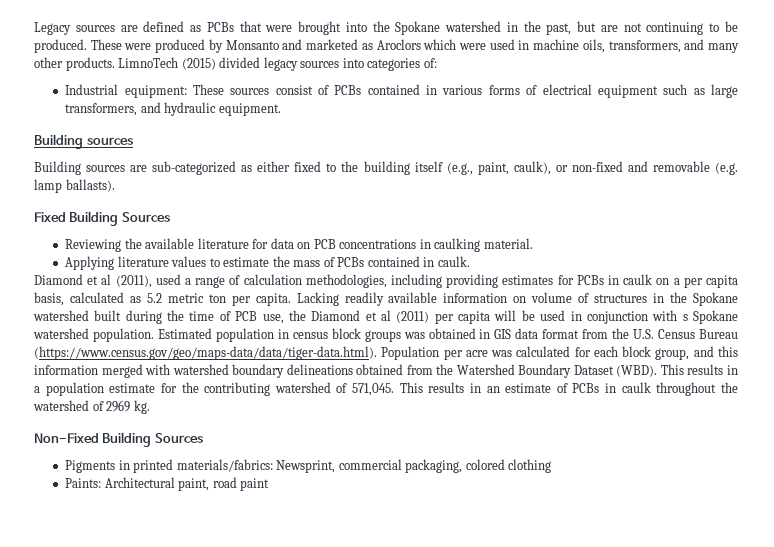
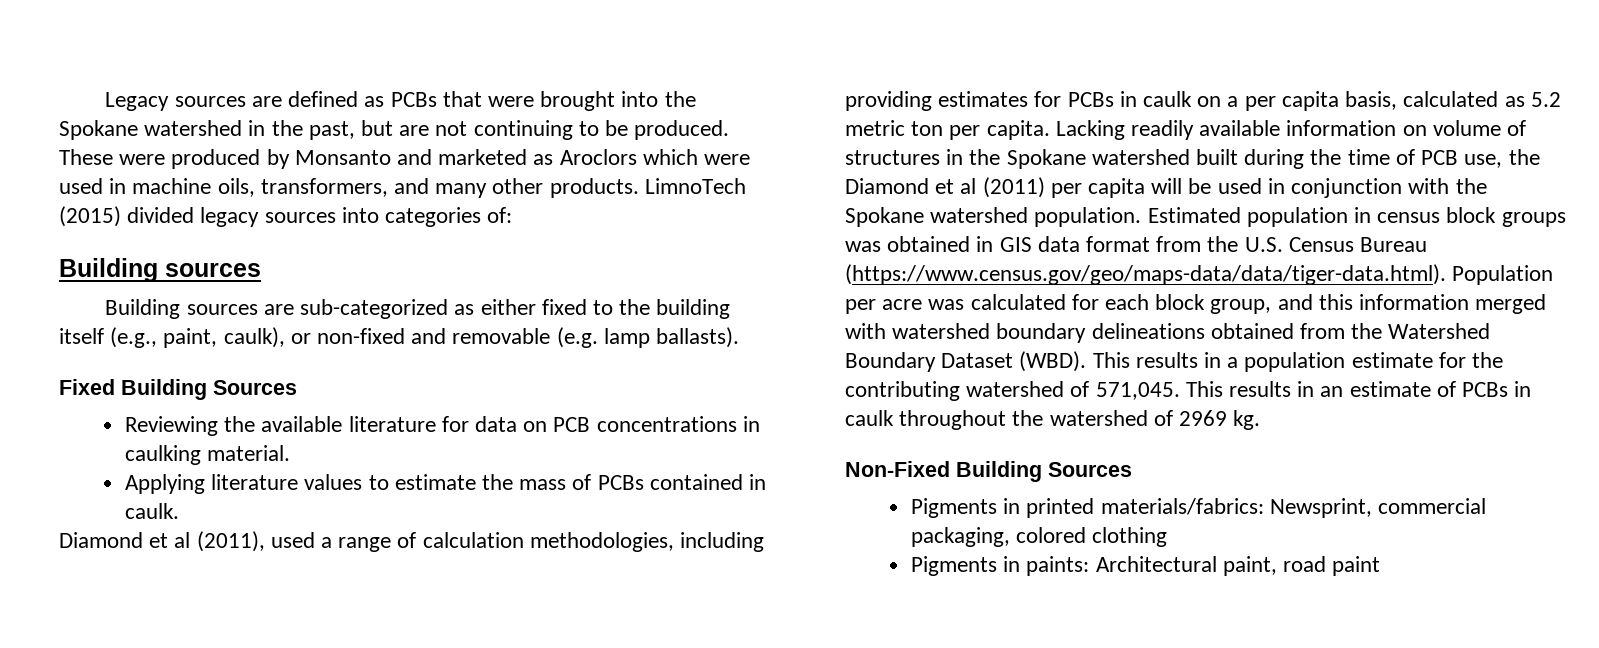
[65,84,739,98] [65,102,281,116] // Industrial equipment: These sources consist of PCBs contained in various forms of electrical equipment such as large transformers, and hydraulic equipment. -> (513, 215) none
[682,314,688,321] s -> [1455,178,1487,194] the
[65,478,102,488] Paints: -> [910,556,1090,576] Pigments in paints:

